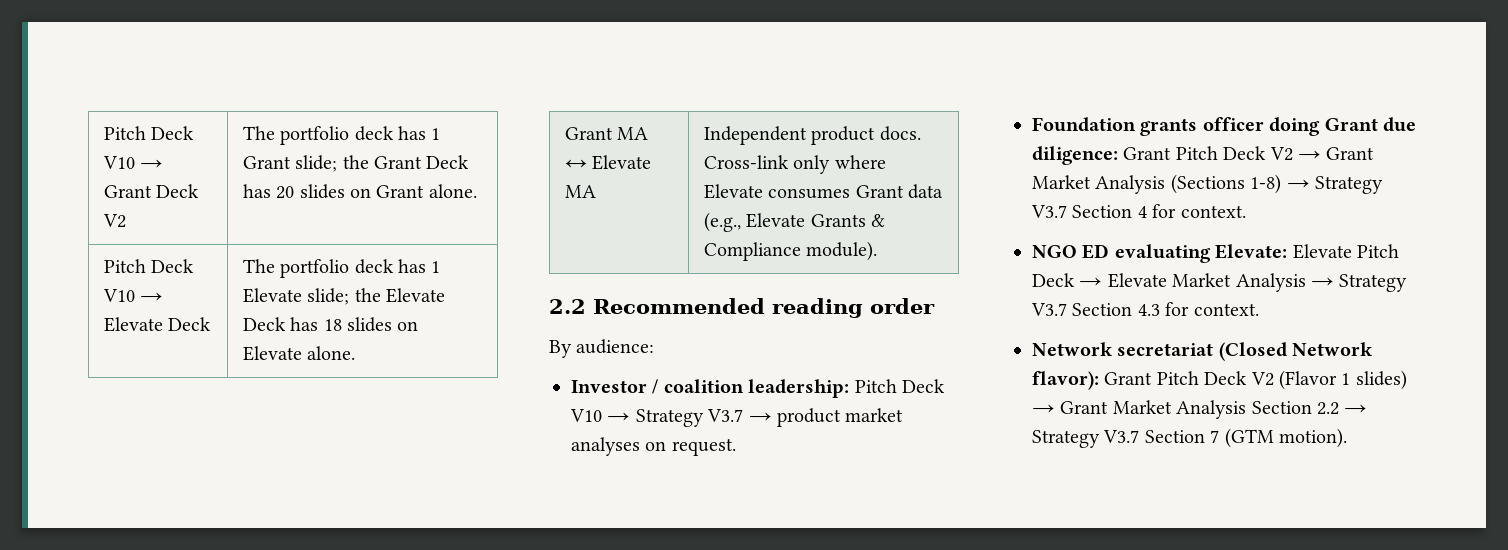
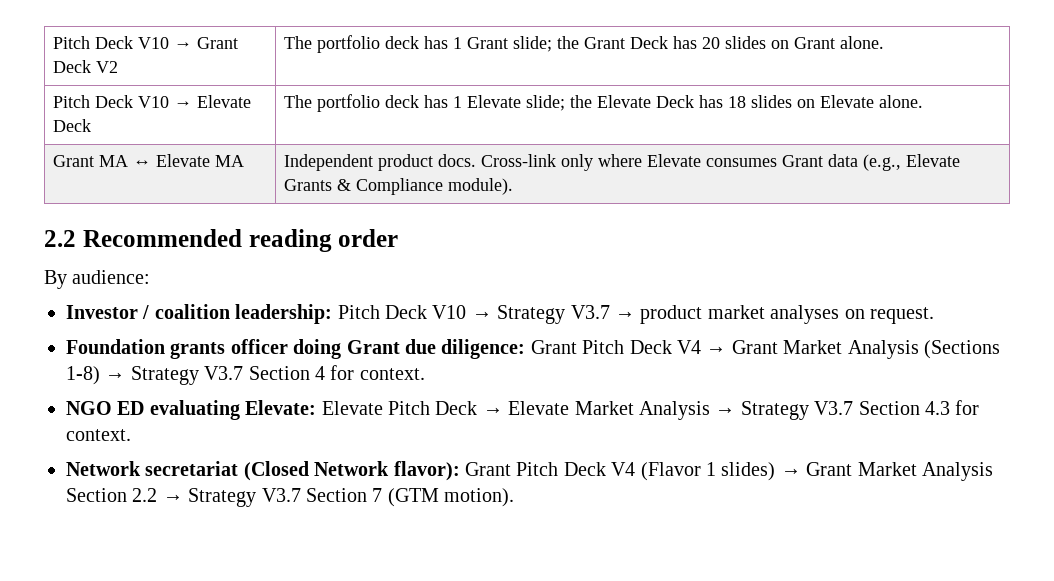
[1269,147,1293,161] V2 -> [676,340,701,354] V4
[1250,372,1274,386] V2 -> [611,462,636,476] V4

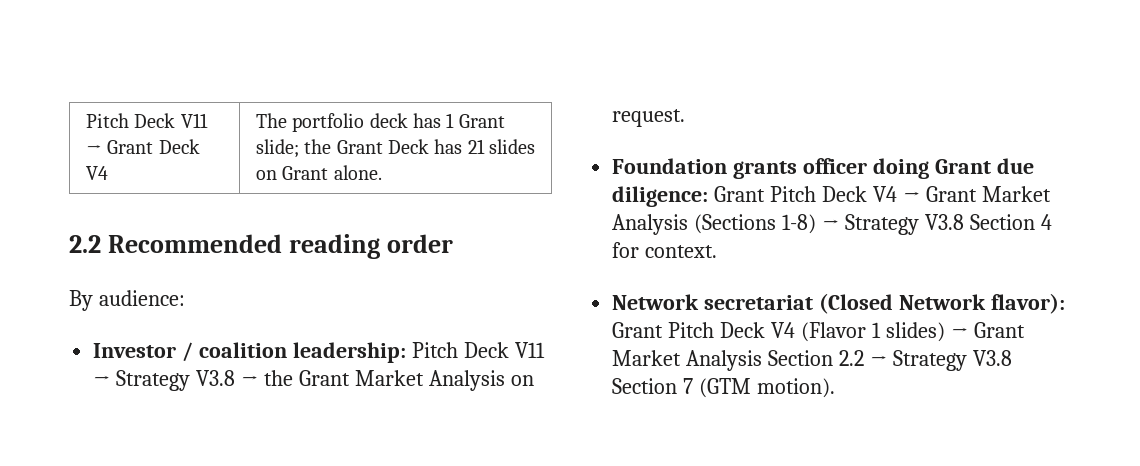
[52,36,169,49] Pitch Deck V10 -> [85,113,208,128] Pitch Deck V11
[95,61,118,73] V2 -> [85,166,108,180] V4
[701,37,720,49] 20 -> [467,139,485,154] 21
[52,95,251,108] [52,119,91,132] [283,94,923,112] [52,154,244,167] [283,154,960,171] [283,178,513,195] // Pitch Deck V10 → Elevate Deck | The portfolio deck has 1 Elevate slide; the Elevate Deck has 18 slides on Elevate alone. // Grant MA ↔ Elevate MA | Independent product docs. Cross-link only where Elevate consumes Grant data (e.g., Elevate Grants & Compliance module). -> (382, 172) none
[432,305,840,324] V10 → Strategy V3.7 → product market analyses -> [514,342,545,358] [93,370,505,391] V11 → Strategy V3.8 → the Grant Market Analysis
[204,366,244,380] V3.7 -> [924,214,964,230] V3.8
[66,400,980,420] [66,429,131,441] // NGO ED evaluating Elevate: Elevate Pitch Deck → Elevate Market Analysis → Strategy V3.7 Section 4.3 for context. -> (718, 251) none
[261,488,301,502] V3.7 -> [972,350,1012,366] V3.8

